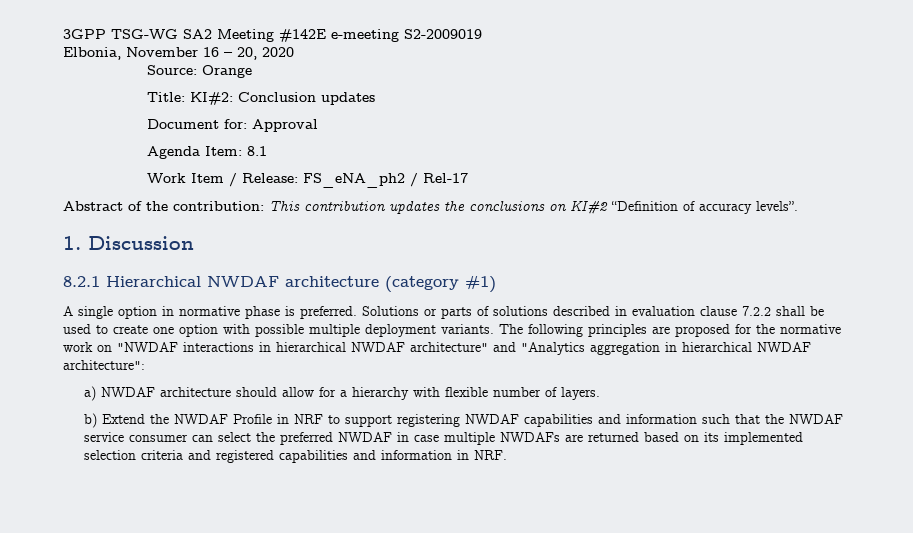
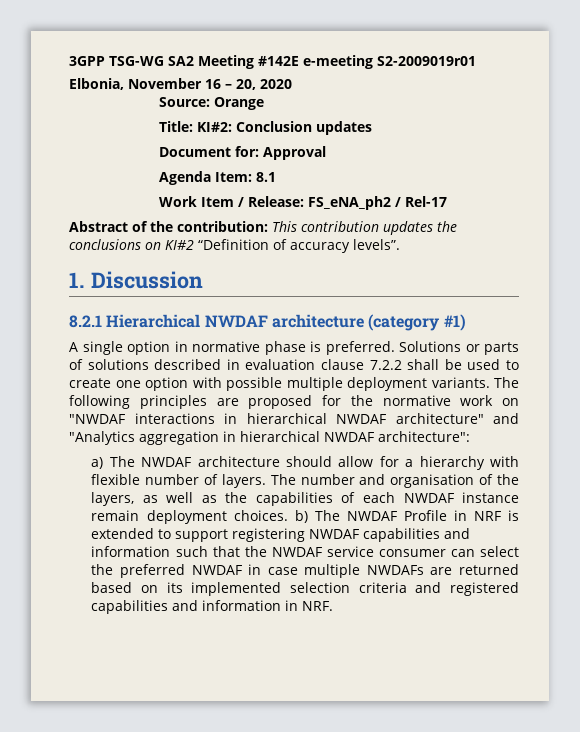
[404,29,482,39] S2-2009019 -> [377,56,476,66] S2-2009019r01
(96, 393) none -> [109,456,135,467] The
[83,413,169,428] // b) Extend the -> [270,474,519,488] [91,492,519,506] [91,510,340,524] The number and organisation of the layers, as well as the capabilities of each NWDAF instance remain deployment choices. b) The
(323, 419) none -> [507,510,519,521] [91,528,155,539] is extended

